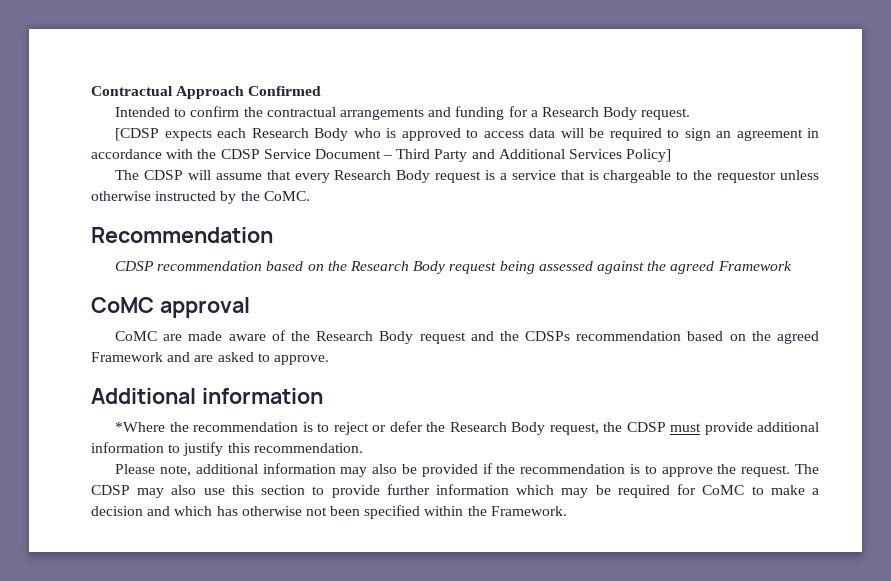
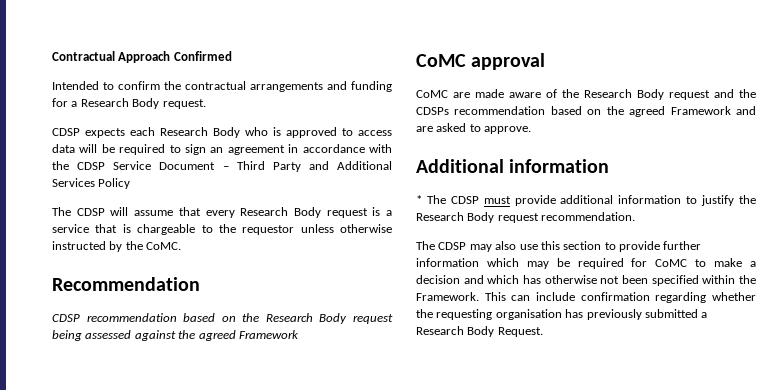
[115,128,160,141] [CDSP -> [52,128,80,136] CDSP
[626,149,672,162] Policy] -> [98,178,131,189] Policy
[115,421,623,435] *Where the recommendation is to reject or defer the Research Body request, the -> [416,195,446,204] * The
[227,443,363,453] [115,463,791,477] this recommendation. // Please note, additional information may also be provided if the recommendation is to approve the request. -> [739,195,756,204] [416,212,636,223] the Research Body request recommendation. //
(567, 511) none -> [484,292,756,303] [416,309,708,320] [416,326,543,337] This can include confirmation regarding whether the requesting organisation has previously submitted a Research Body Request.

